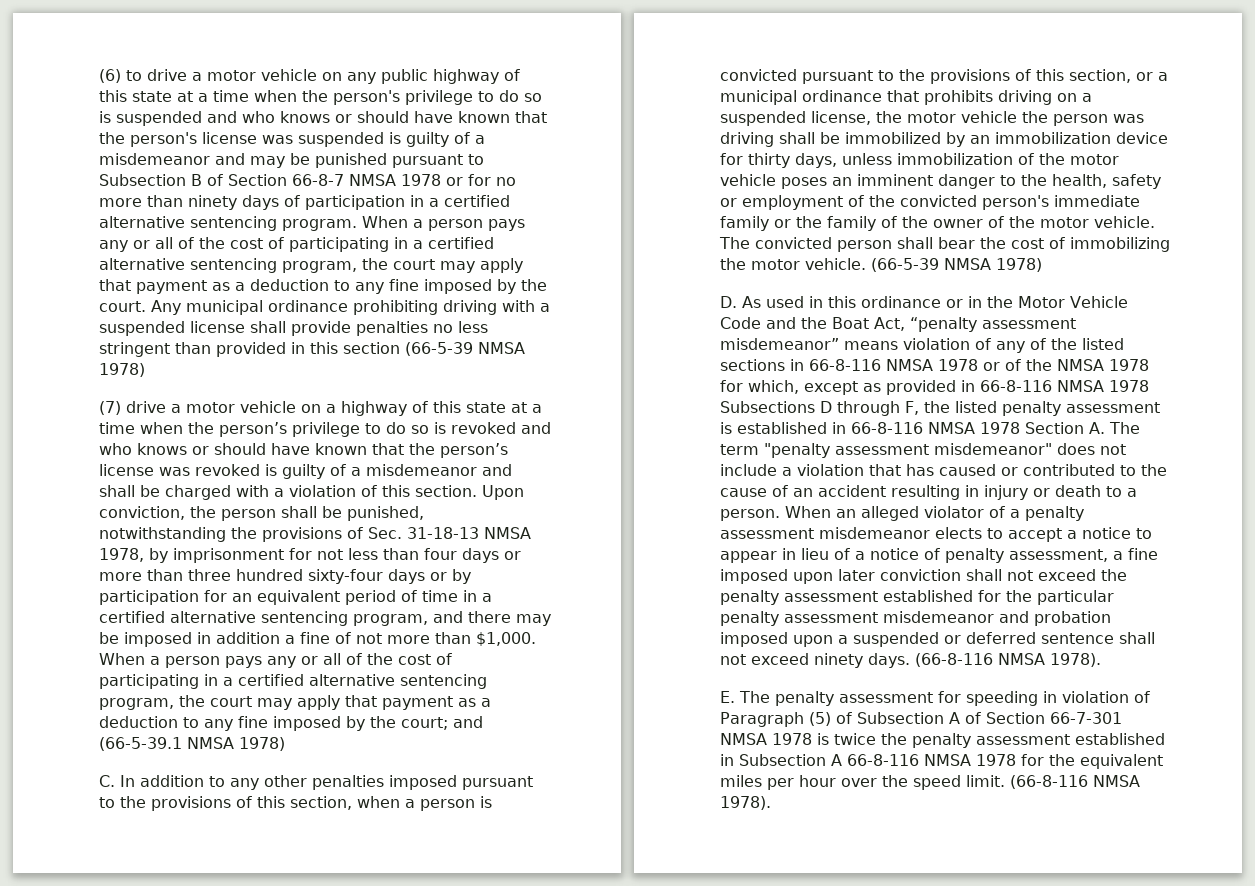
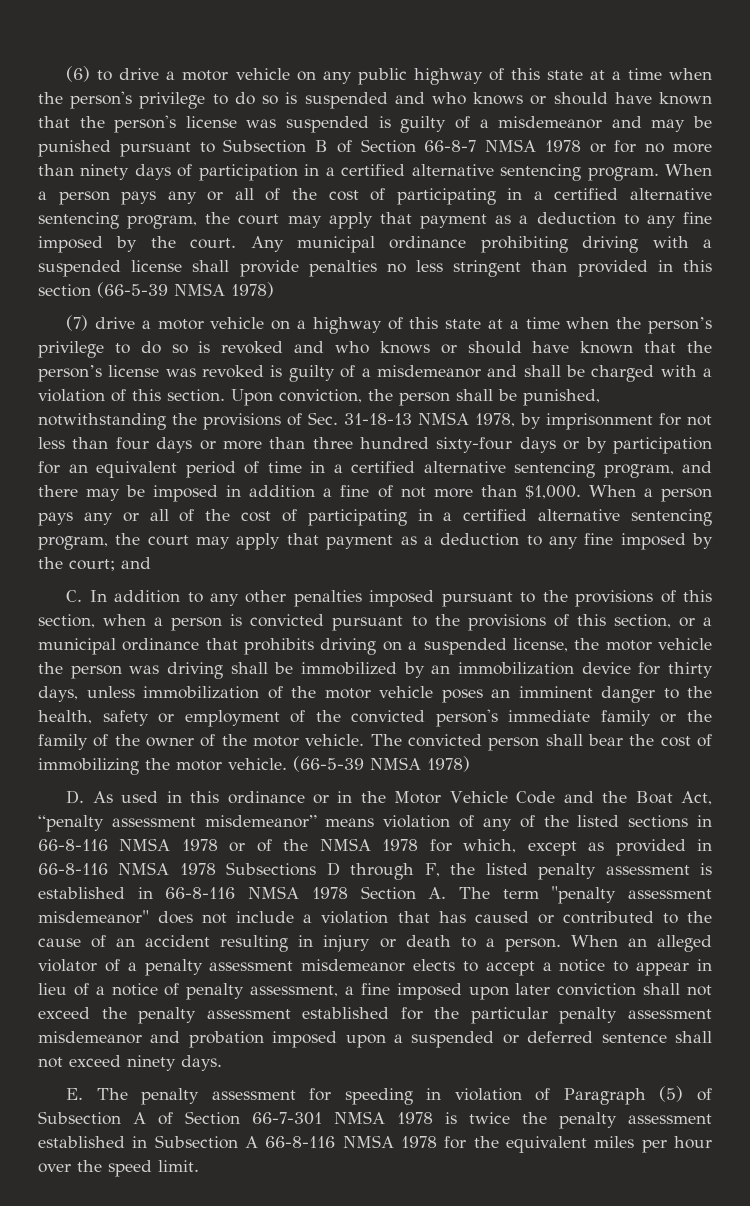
[99,737,285,751] (66-5-39.1 NMSA 1978) -> (151, 563) none
[915,653,1101,667] (66-8-116 NMSA 1978). -> (222, 1063) none
[1010,775,1140,789] [720,796,771,810] (66-8-116 NMSA 1978). -> (199, 1166) none

